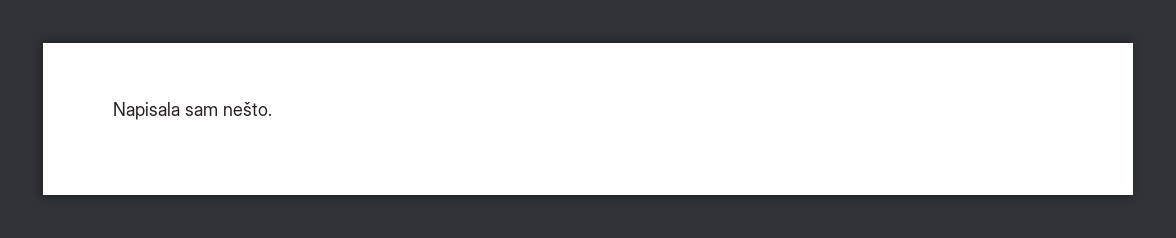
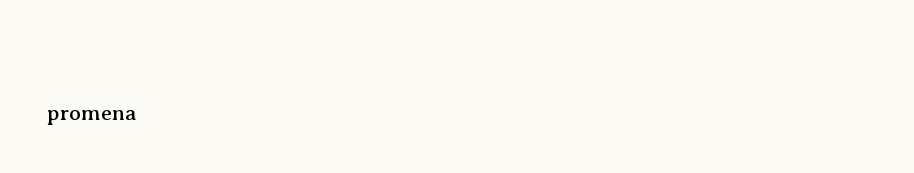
[113,102,272,120] Napisala sam nešto. -> [47,110,137,125] promena

